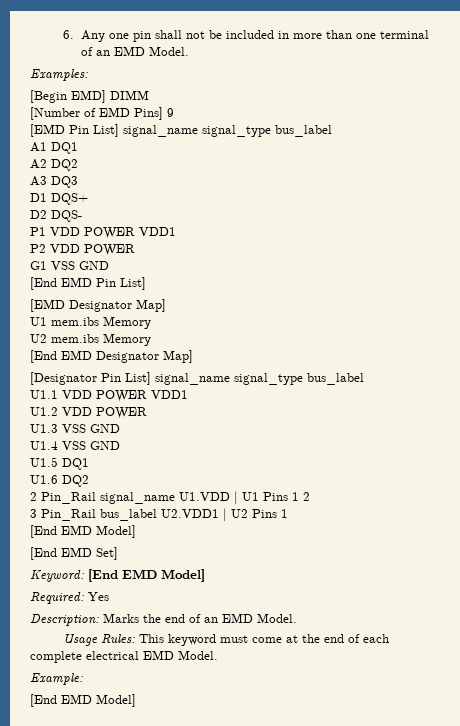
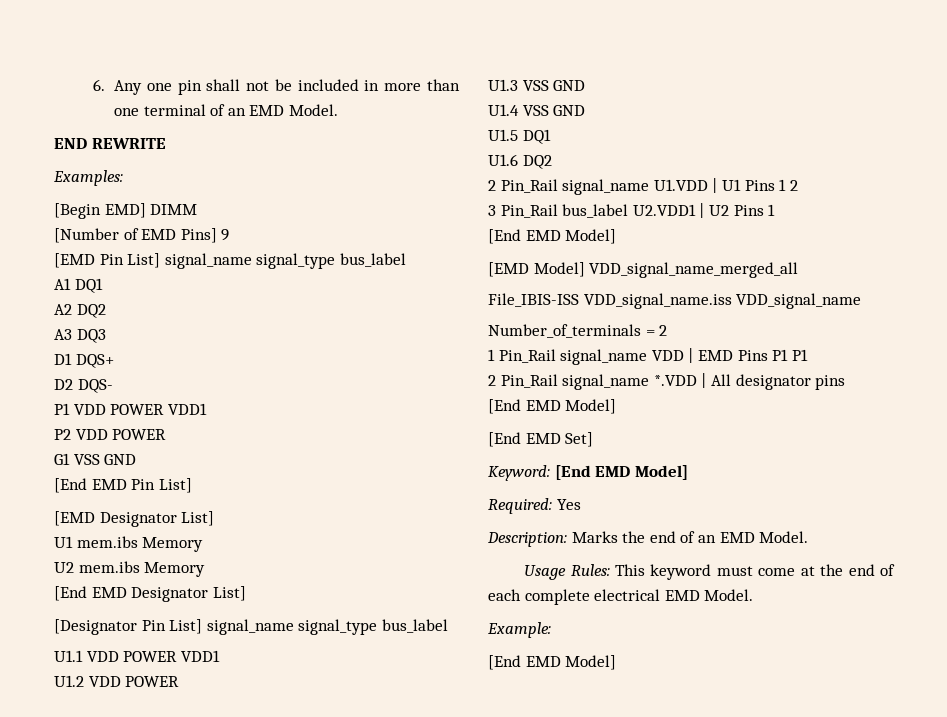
(189, 51) none -> [54,138,166,149] // END REWRITE
[136,299,166,312] Map] -> [181,511,215,526] List]
[163,350,193,363] Map] -> [212,586,246,601] List]
(136, 531) none -> [488,262,799,278] [488,293,862,309] [488,324,668,338] [488,348,808,365] [488,373,846,390] [488,399,617,414] // [EMD Model] VDD_signal_name_merged_all // File_IBIS-ISS VDD_signal_name.iss VDD_signal_name // Number_of_terminals = 2 // 1 Pin_Rail signal_name VDD | EMD Pins P1 P1 // 2 Pin_Rail signal_name *.VDD | All designator pins // [End EMD Model]

